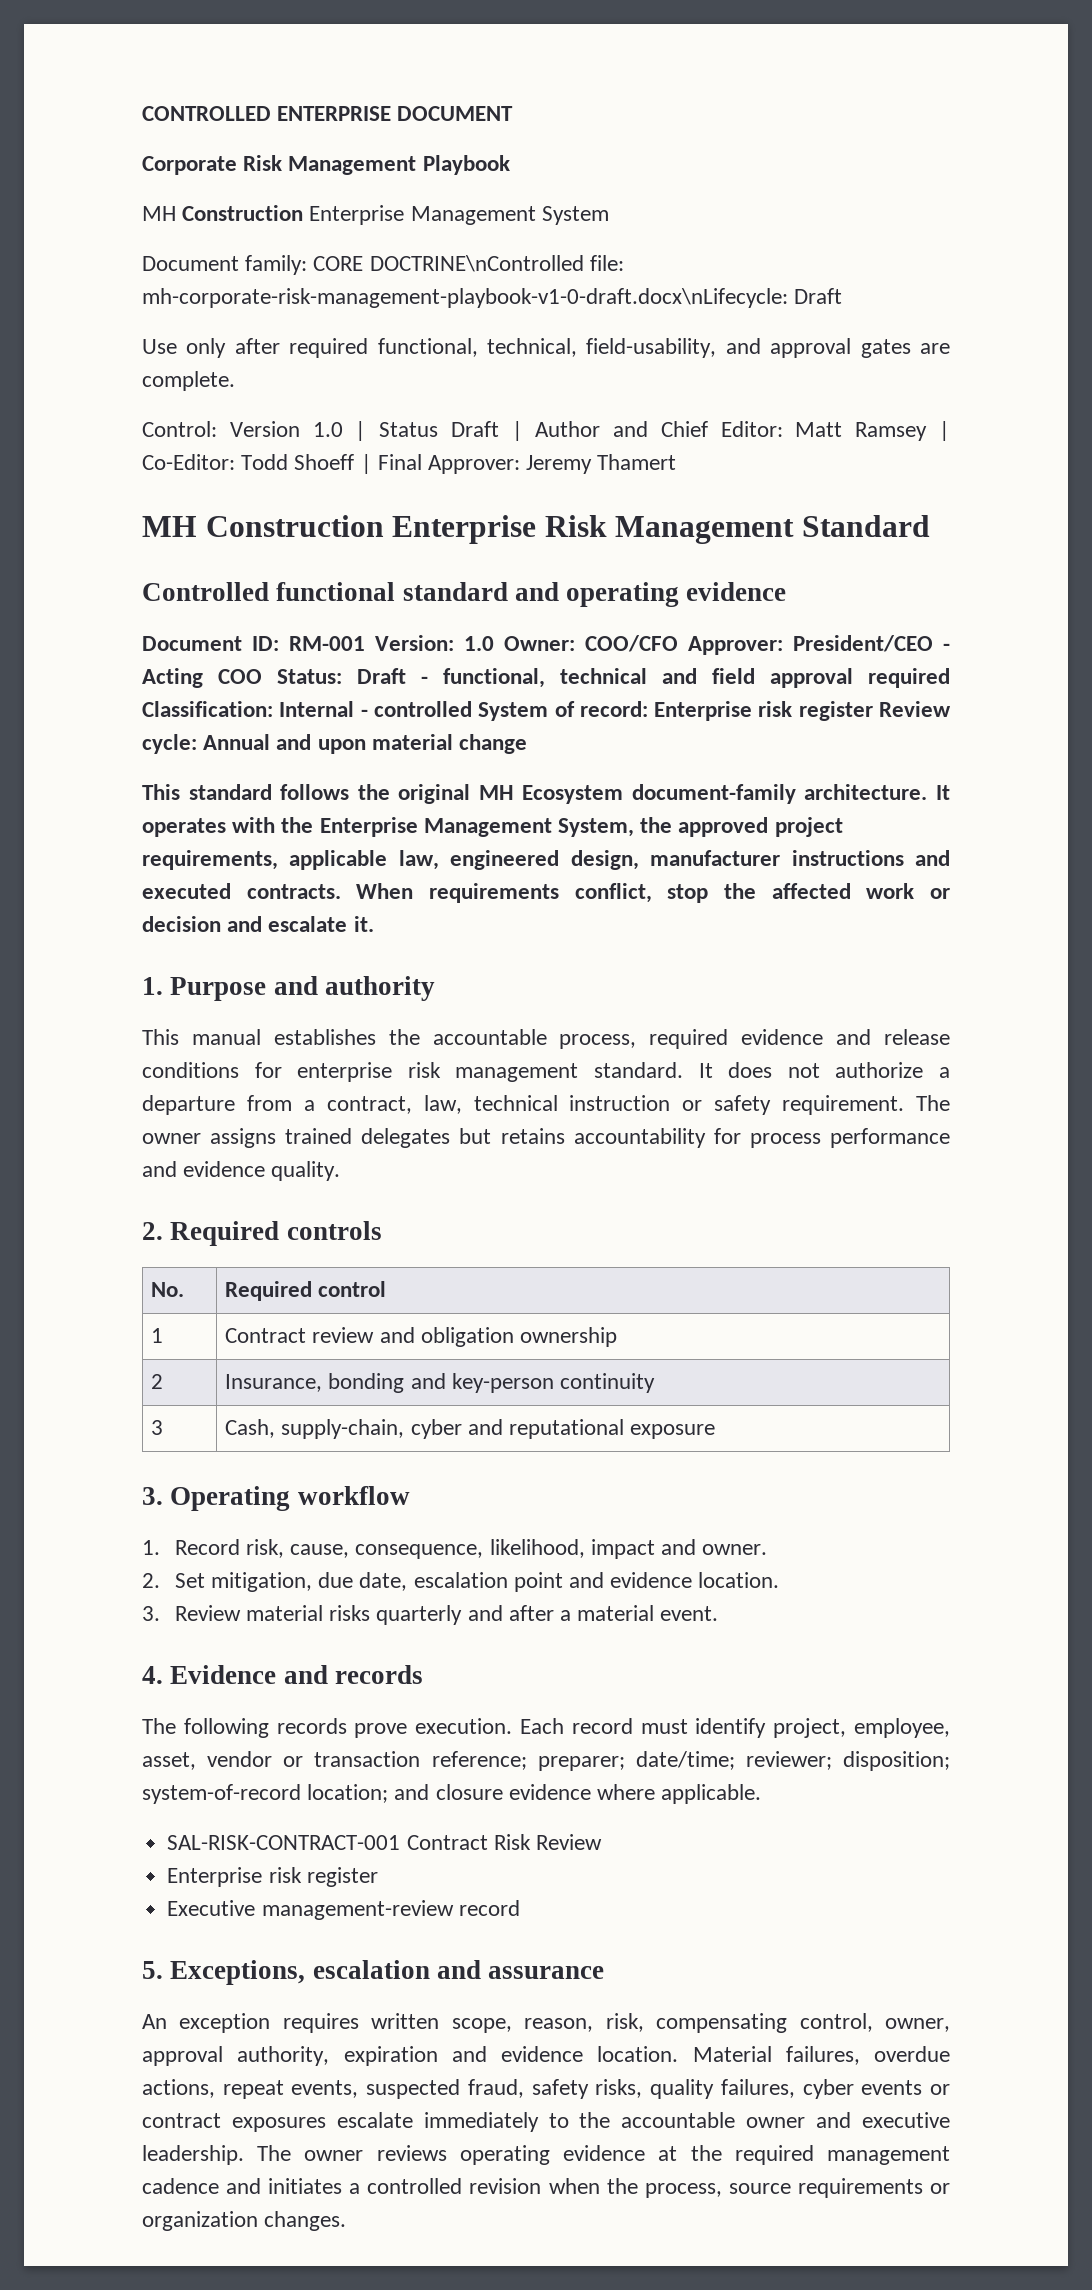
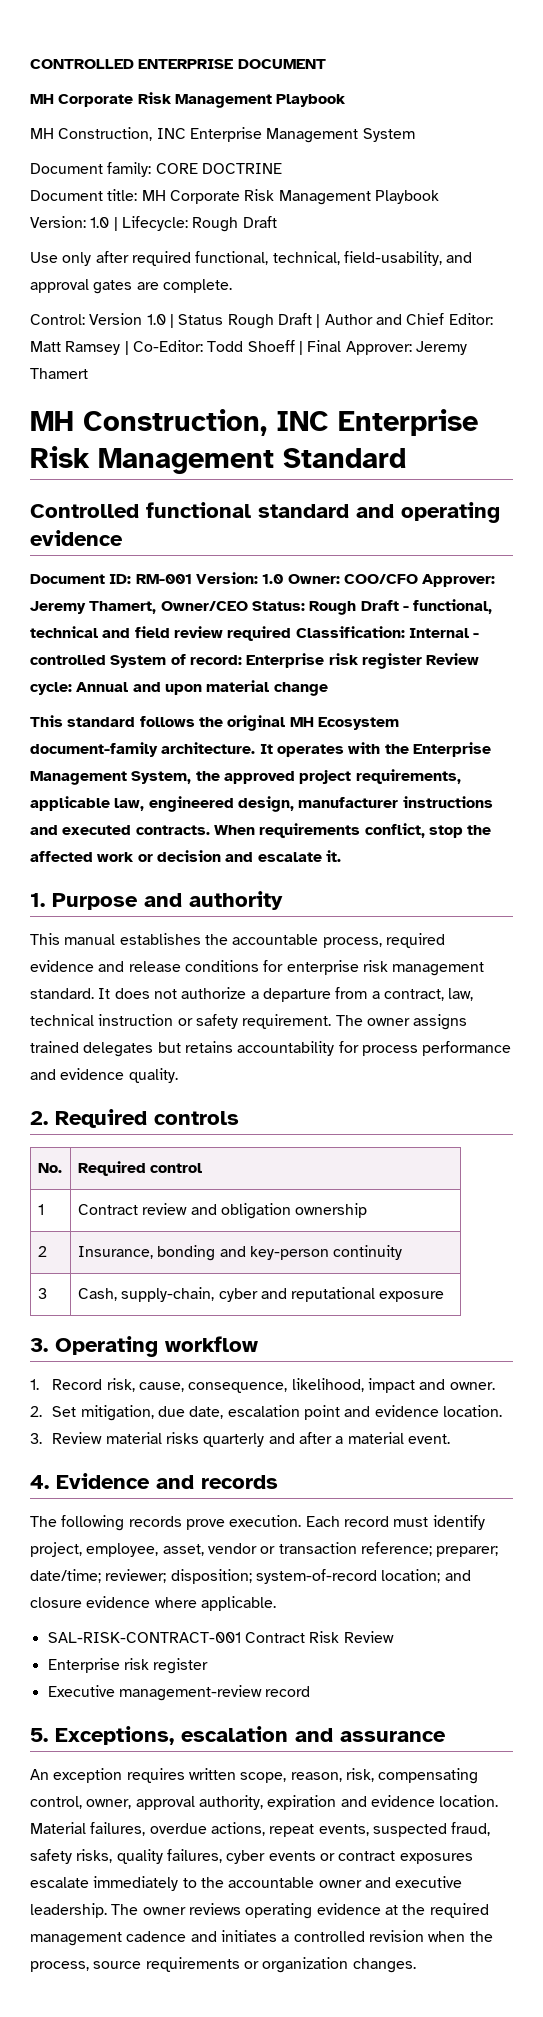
(514, 113) none -> [30,94,54,104] MH
[182,205,304,221] Construction -> [58,127,186,141] Construction, INC
[369,255,624,272] [142,288,788,308] DOCTRINE\nControlled file: mh-corporate-risk-management-playbook-v1-0-draft.docx\nLifecycle: -> [201,163,282,174] [30,189,439,205] [30,216,239,232] DOCTRINE // Document title: MH Corporate Risk Management Playbook // Version: 1.0 | Lifecycle: Rough
(439, 429) none -> [227,314,274,329] Rough
[205,515,384,537] Construction -> [83,409,329,436] Construction, INC
[793,635,950,652] [142,668,342,688] President/CEO - Acting COO Status: -> [30,601,357,615] Jeremy Thamert, Owner/CEO Status: Rough
[770,668,853,688] approval -> [173,626,223,638] review

